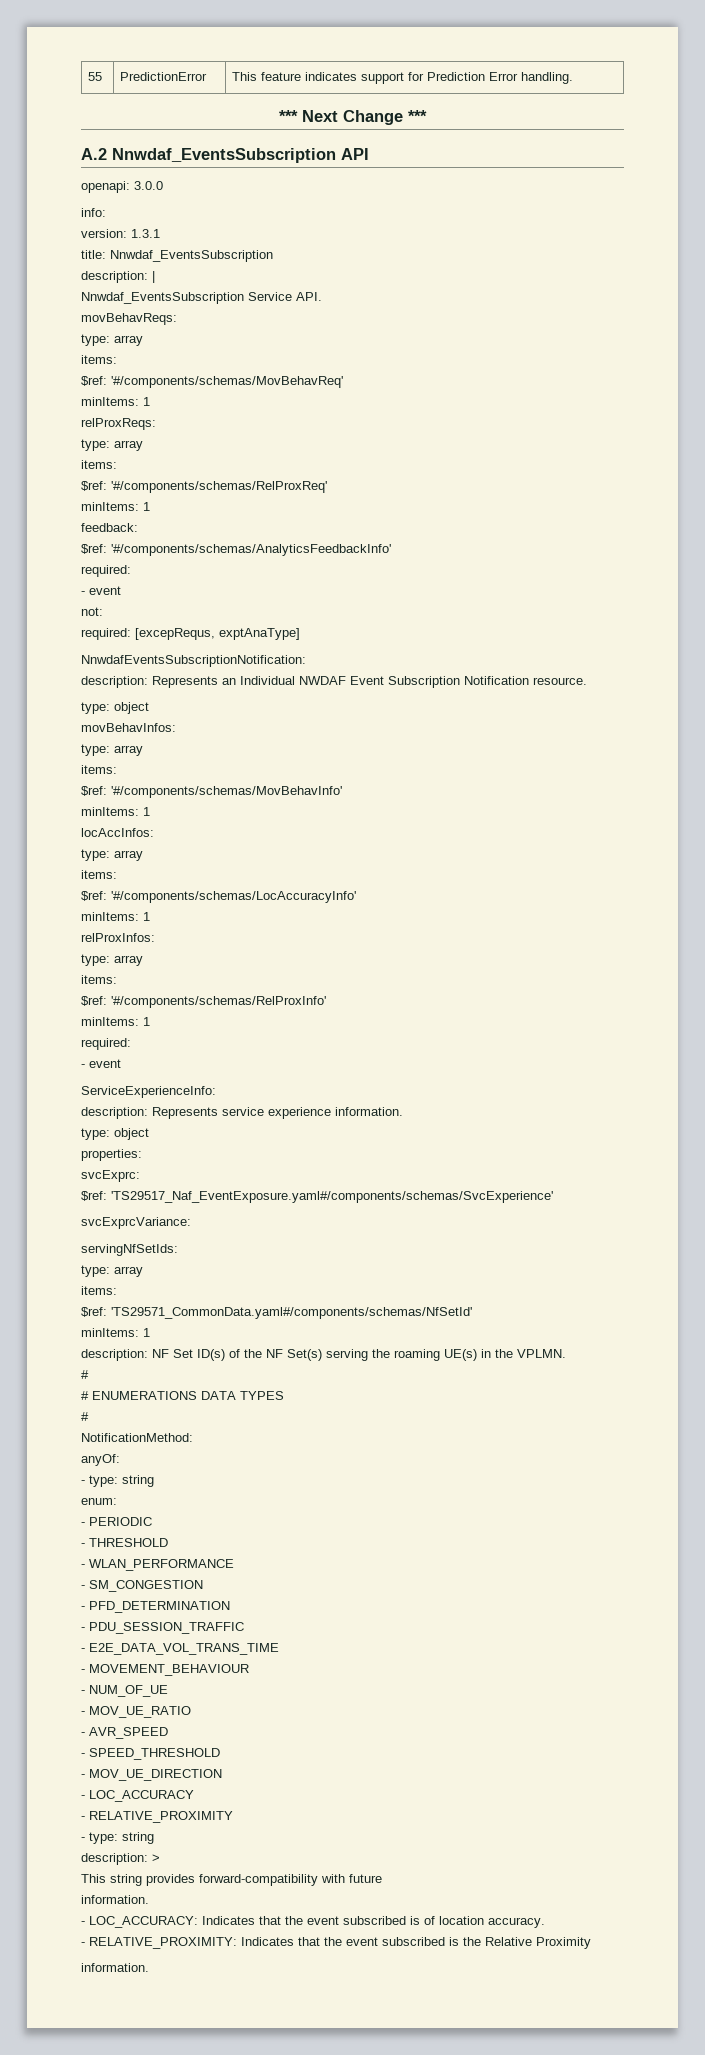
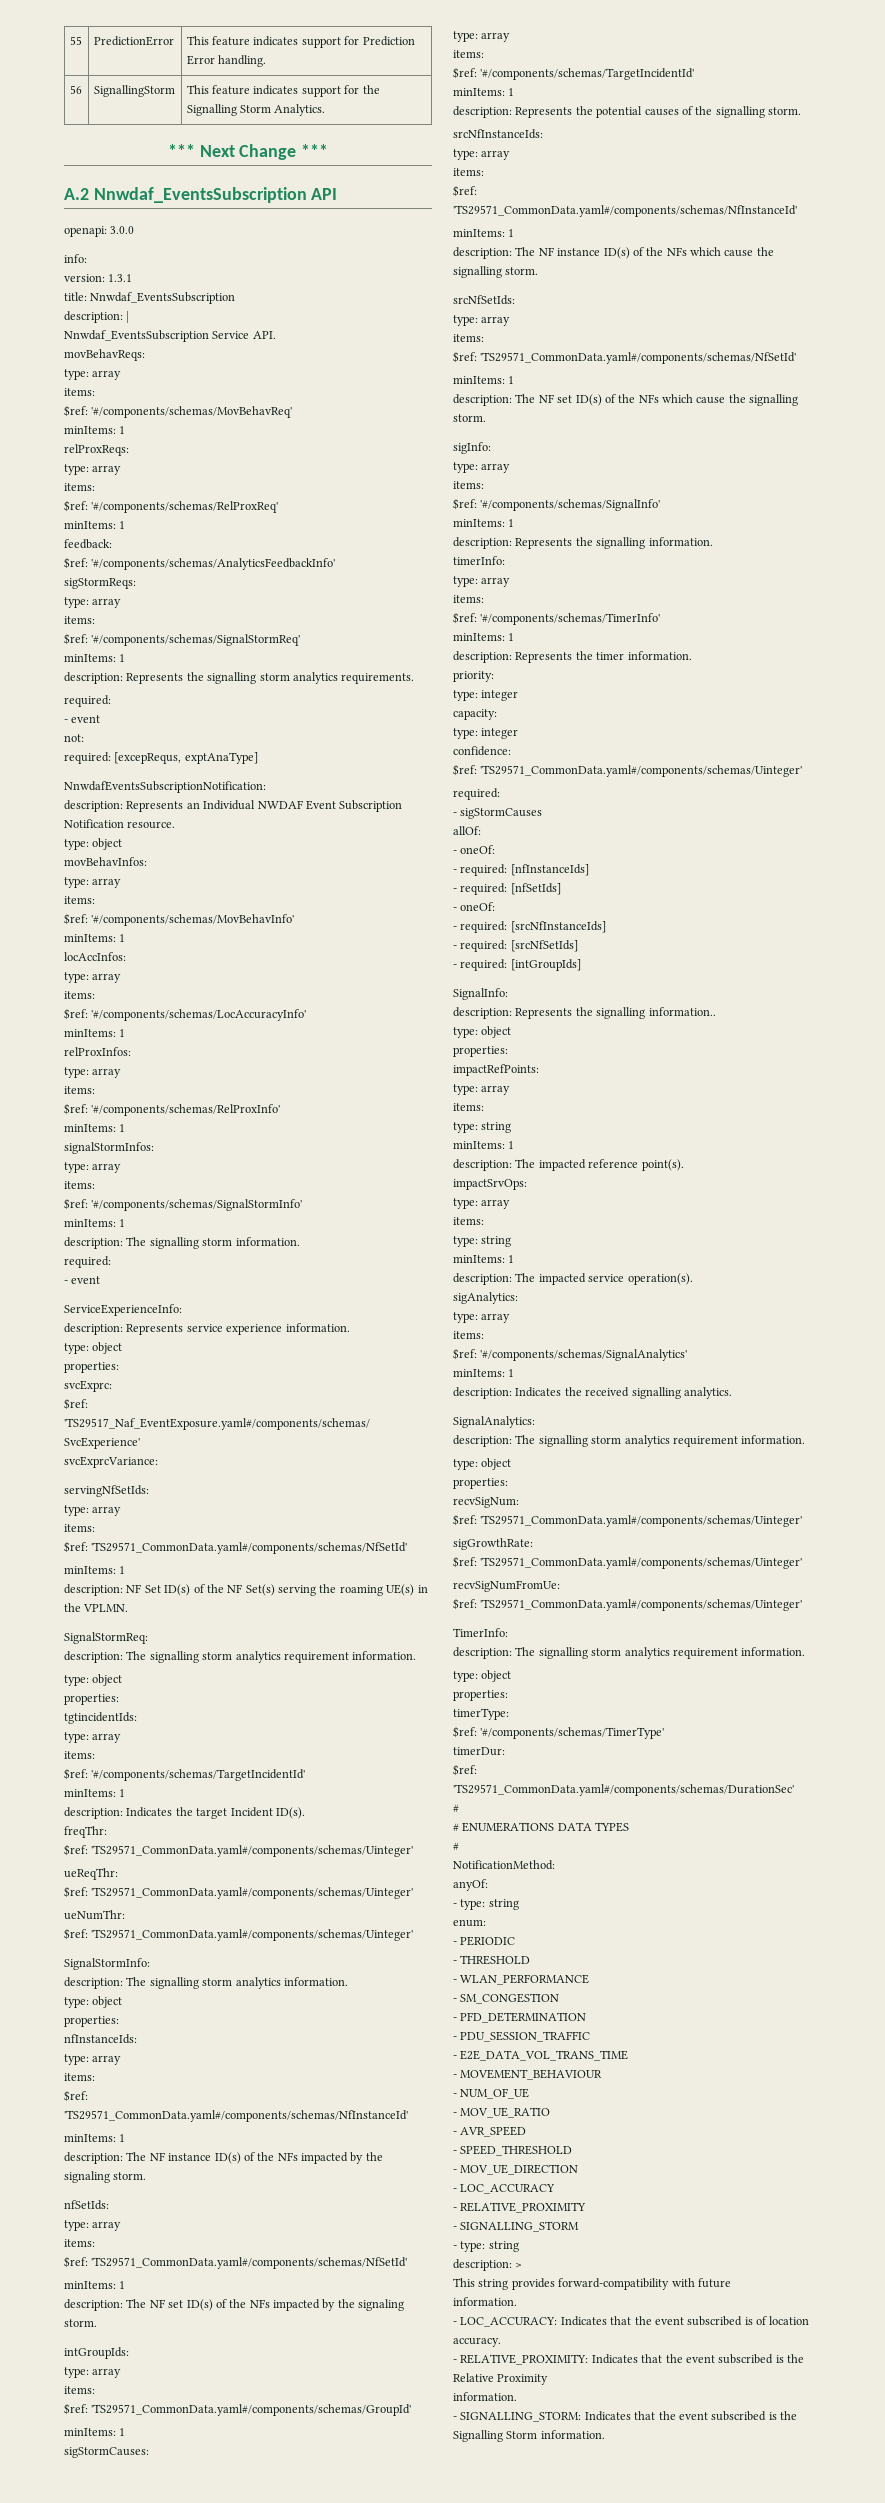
(574, 78) none -> [69,85,82,94] [93,85,175,97] [186,85,380,97] [186,104,326,116] // 56 | SignallingStorm | This feature indicates support for the Signalling Storm Analytics.
(391, 550) none -> [64,578,136,589] [64,597,122,608] [64,616,95,624] [64,633,301,646] [64,654,126,662] [64,672,415,684] // sigStormReqs: // type: array // items: // $ref: '#/components/schemas/SignalStormReq' // minItems: 1 // description: Represents the signalling storm analytics requirements.
(150, 1021) none -> [64,1142,154,1154] [64,1162,122,1173] [64,1181,95,1189] [64,1198,303,1211] [64,1219,126,1227] [64,1237,300,1249] // signalStormInfos: // type: array // items: // $ref: '#/components/schemas/SignalStormInfo' // minItems: 1 // description: The signalling storm information.
(566, 1353) none -> [64,1632,148,1644] [64,1651,417,1663] [64,1674,123,1686] [64,1694,119,1705] [64,1712,137,1724] [64,1732,122,1743] [64,1751,95,1759] [64,1768,306,1781] [64,1789,126,1797] [64,1807,305,1819] [64,1826,107,1838] [64,1844,414,1857] [64,1868,118,1880] [64,1886,414,1899] [64,1910,125,1920] [64,1928,414,1941] [64,1958,150,1970] [64,1977,348,1989] [64,1996,123,2008] [64,2016,119,2027] [64,2034,137,2044] [64,2054,122,2065] [64,2073,95,2081] [64,2090,88,2102] [64,2110,408,2122] [64,2134,126,2142] [64,2152,383,2164] [64,2171,147,2183] [64,2200,109,2210] [64,2220,122,2231] [64,2239,95,2247] [64,2256,408,2269] [64,2281,126,2289] [64,2299,405,2311] [64,2319,97,2327] [64,2347,129,2359] [64,2367,122,2378] [64,2386,95,2394] [64,2403,412,2416] [64,2428,126,2436] [64,2447,149,2458] [453,31,511,42] [453,50,484,58] [453,67,695,80] [453,88,515,96] [453,106,801,118] [453,129,543,139] [453,149,511,160] [453,168,484,176] [453,185,477,197] [453,205,797,217] [453,229,515,237] [453,247,774,259] [453,266,539,278] [453,295,515,305] [453,315,511,326] [453,334,484,342] [453,351,797,364] [453,376,515,384] [453,394,799,406] [453,414,486,422] [453,442,491,454] [453,462,511,473] [453,481,484,489] [453,498,661,511] [453,519,515,527] [453,537,713,549] [453,556,505,565] [453,576,511,587] [453,595,484,603] [453,612,661,625] [453,633,515,641] [453,651,692,663] [453,671,494,682] [453,690,519,701] [453,709,497,720] [453,728,519,739] [453,746,511,756] [453,764,803,777] [453,788,500,800] [453,808,543,819] [453,826,481,835] [453,845,496,854] [453,864,589,876] [453,883,561,895] [453,902,496,911] [453,921,606,933] [453,940,578,952] [453,959,581,971] [453,988,508,1000] [453,1007,716,1019] [453,1026,512,1038] [453,1046,508,1057] [453,1064,539,1076] [453,1084,511,1095] [453,1103,484,1111] [453,1122,512,1133] [453,1141,515,1149] [453,1159,684,1171] [453,1179,527,1190] [453,1198,511,1209] [453,1217,484,1225] [453,1236,512,1247] [453,1255,515,1263] [453,1273,693,1285] [453,1292,518,1304] [453,1312,511,1323] [453,1331,484,1339] [453,1348,688,1361] [453,1369,515,1377] [453,1387,732,1399] [453,1416,535,1428] [453,1435,806,1447] [453,1458,512,1470] [453,1478,508,1489] [453,1497,519,1508] [453,1514,803,1527] [453,1538,533,1550] [453,1556,803,1569] [453,1580,560,1592] [453,1598,803,1611] [453,1628,508,1637] [453,1647,806,1659] [453,1670,512,1682] [453,1690,508,1701] [453,1708,509,1720] [453,1726,665,1739] [453,1747,505,1756] [453,1764,477,1776] [453,1784,794,1796] // SignalStormReq: // description: The signalling storm analytics requirement information. // type: object // properties: // tgtincidentIds: // type: array // items: // $ref: '#/components/schemas/TargetIncidentId' // minItems: 1 // description: Indicates the target Incident ID(s). // freqThr: // $ref: 'TS29571_CommonData.yaml#/components/schemas/Uinteger' // ueReqThr: // $ref: 'TS29571_CommonData.yaml#/components/schemas/Uinteger' // ueNumThr: // $ref: 'TS29571_CommonData.yaml#/components/schemas/Uinteger' // SignalStormInfo: // description: The signalling storm analytics information. // type: object // properties: // nfInstanceIds: // type: array // items: // $ref: 'TS29571_CommonData.yaml#/components/schemas/NfInstanceId' // minItems: 1 // description: The NF instance ID(s) of the NFs impacted by the signaling storm. // nfSetIds: // type: array // items: // $ref: 'TS29571_CommonData.yaml#/components/schemas/NfSetId' // minItems: 1 // description: The NF set ID(s) of the NFs impacted by the signaling storm. // intGroupIds: // type: array // items: // $ref: 'TS29571_CommonData.yaml#/components/schemas/GroupId' // minItems: 1 // sigStormCauses: // type: array // items: // $ref: '#/components/schemas/TargetIncidentId' // minItems: 1 // description: Represents the potential causes of the signalling storm. // srcNfInstanceIds: // type: array // items: // $ref: 'TS29571_CommonData.yaml#/components/schemas/NfInstanceId' // minItems: 1 // description: The NF instance ID(s) of the NFs which cause the signalling storm. // srcNfSetIds: // type: array // items: // $ref: 'TS29571_CommonData.yaml#/components/schemas/NfSetId' // minItems: 1 // description: The NF set ID(s) of the NFs which cause the signalling storm. // sigInfo: // type: array // items: // $ref: '#/components/schemas/SignalInfo' // minItems: 1 // description: Represents the signalling information. // timerInfo: // type: array // items: // $ref: '#/components/schemas/TimerInfo' // minItems: 1 // description: Represents the timer information. // priority: // type: integer // capacity: // type: integer // confidence: // $ref: 'TS29571_CommonData.yaml#/components/schemas/Uinteger' // required: // - sigStormCauses // allOf: // - oneOf: // - required: [nfInstanceIds] // - required: [nfSetIds] // - oneOf: // - required: [srcNfInstanceIds] // - required: [srcNfSetIds] // - required: [intGroupIds] // SignalInfo: // description: Represents the signalling information.. // type: object // properties: // impactRefPoints: // type: array // items: // type: string // minItems: 1 // description: The impacted reference point(s). // impactSrvOps: // type: array // items: // type: string // minItems: 1 // description: The impacted service operation(s). // sigAnalytics: // type: array // items: // $ref: '#/components/schemas/SignalAnalytics' // minItems: 1 // description: Indicates the received signalling analytics. // SignalAnalytics: // description: The signalling storm analytics requirement information. // type: object // properties: // recvSigNum: // $ref: 'TS29571_CommonData.yaml#/components/schemas/Uinteger' // sigGrowthRate: // $ref: 'TS29571_CommonData.yaml#/components/schemas/Uinteger' // recvSigNumFromUe: // $ref: 'TS29571_CommonData.yaml#/components/schemas/Uinteger' // TimerInfo: // description: The signalling storm analytics requirement information. // type: object // properties: // timerType: // $ref: '#/components/schemas/TimerType' // timerDur: // $ref: 'TS29571_CommonData.yaml#/components/schemas/DurationSec'
(233, 1817) none -> [453,2221,580,2232] // - SIGNALLING_STORM
(149, 1967) none -> [453,2411,797,2422] [453,2430,605,2442] // - SIGNALLING_STORM: Indicates that the event subscribed is the Signalling Storm information.

